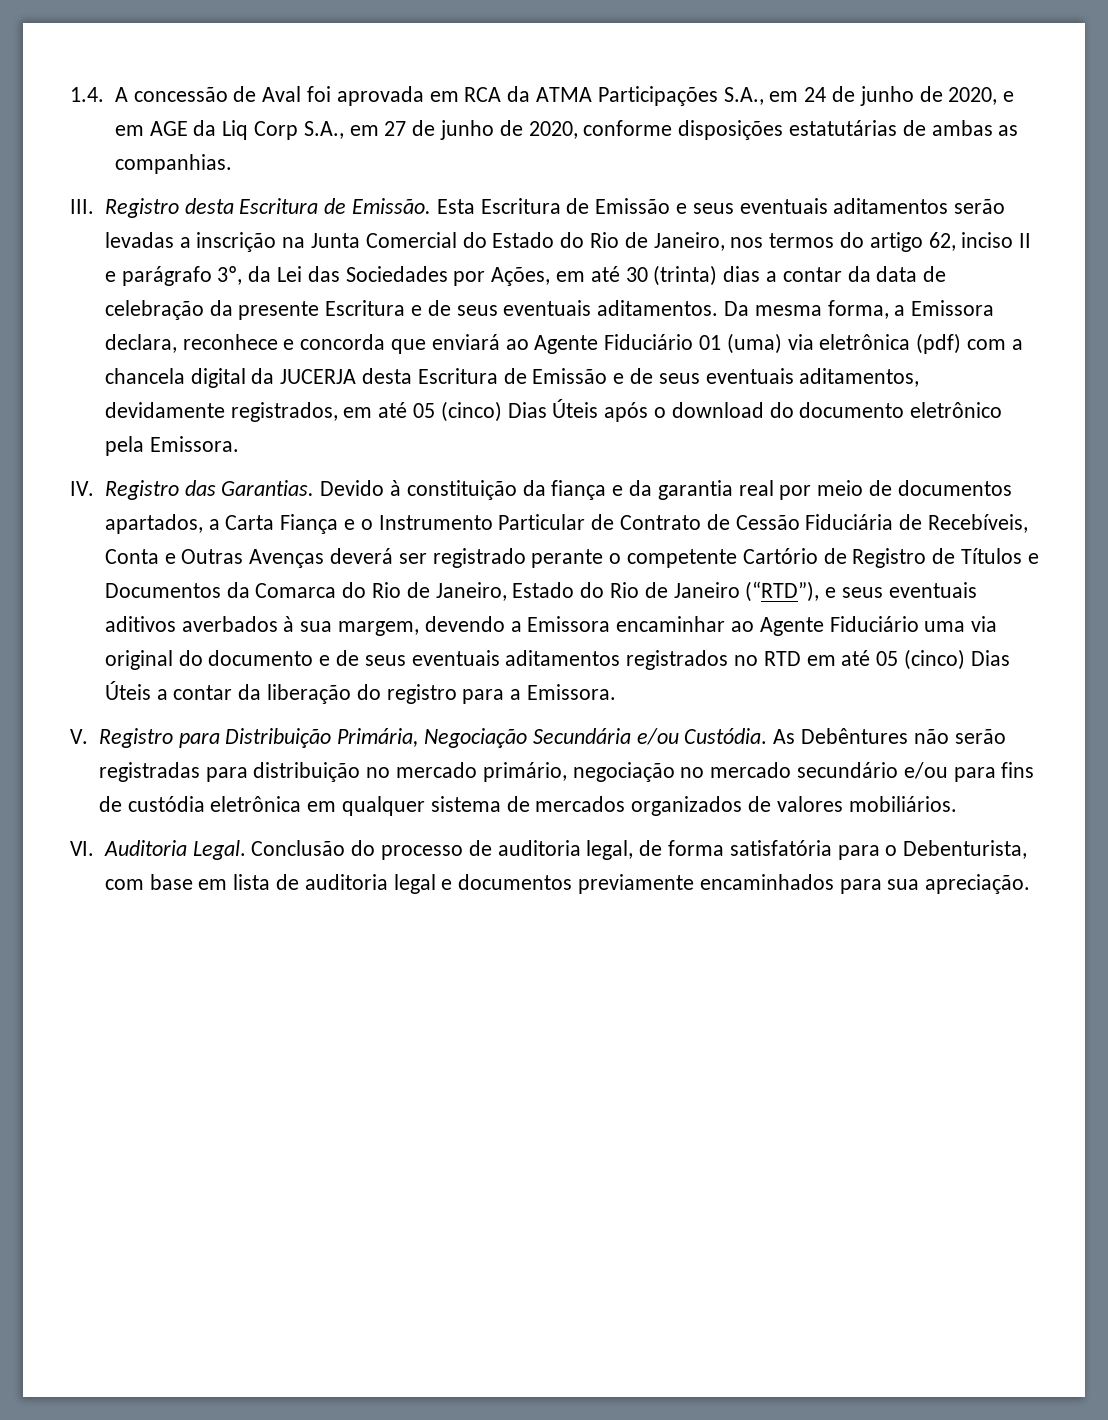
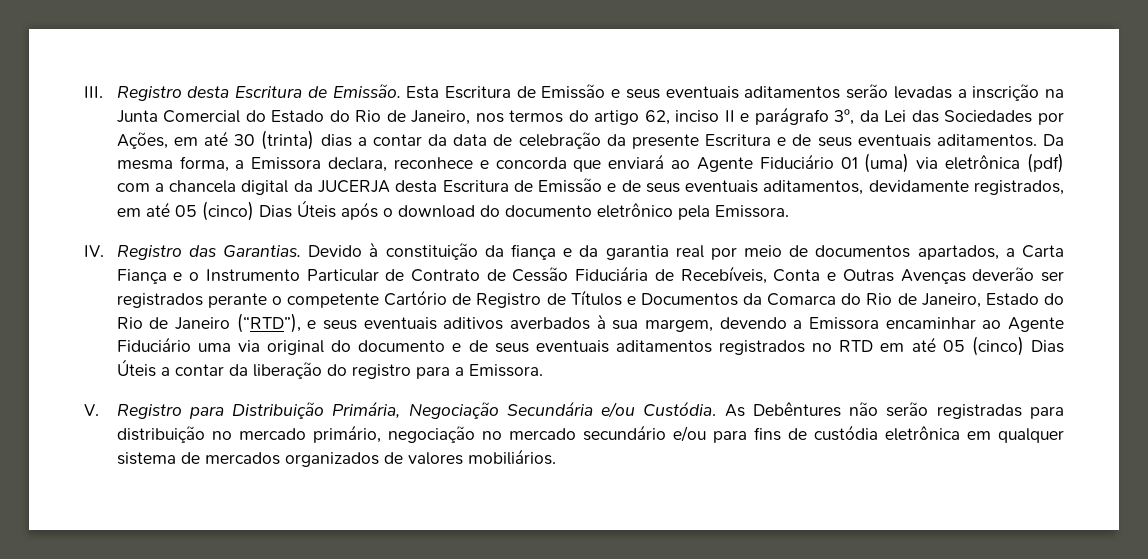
[70,86,1015,106] [114,120,1019,140] [114,154,232,174] 1.4. A concessão de Aval foi aprovada em RCA da ATMA Participações S.A., em 24 de junho de 2020, e em AGE da Liq Corp S.A., em 27 de junho de 2020, conforme disposições estatutárias de ambas as companhias. // -> (84, 92) none
[329,548,526,568] deverá ser registrado -> [972,267,1064,282] [116,293,203,308] deverão ser registrados
[70,840,1028,860] [104,874,1031,894] // VI. Auditoria Legal. Conclusão do processo de auditoria legal, de forma satisfatória para o Debenturista, com base em lista de auditoria legal e documentos previamente encaminhados para sua apreciação. -> (556, 457) none

